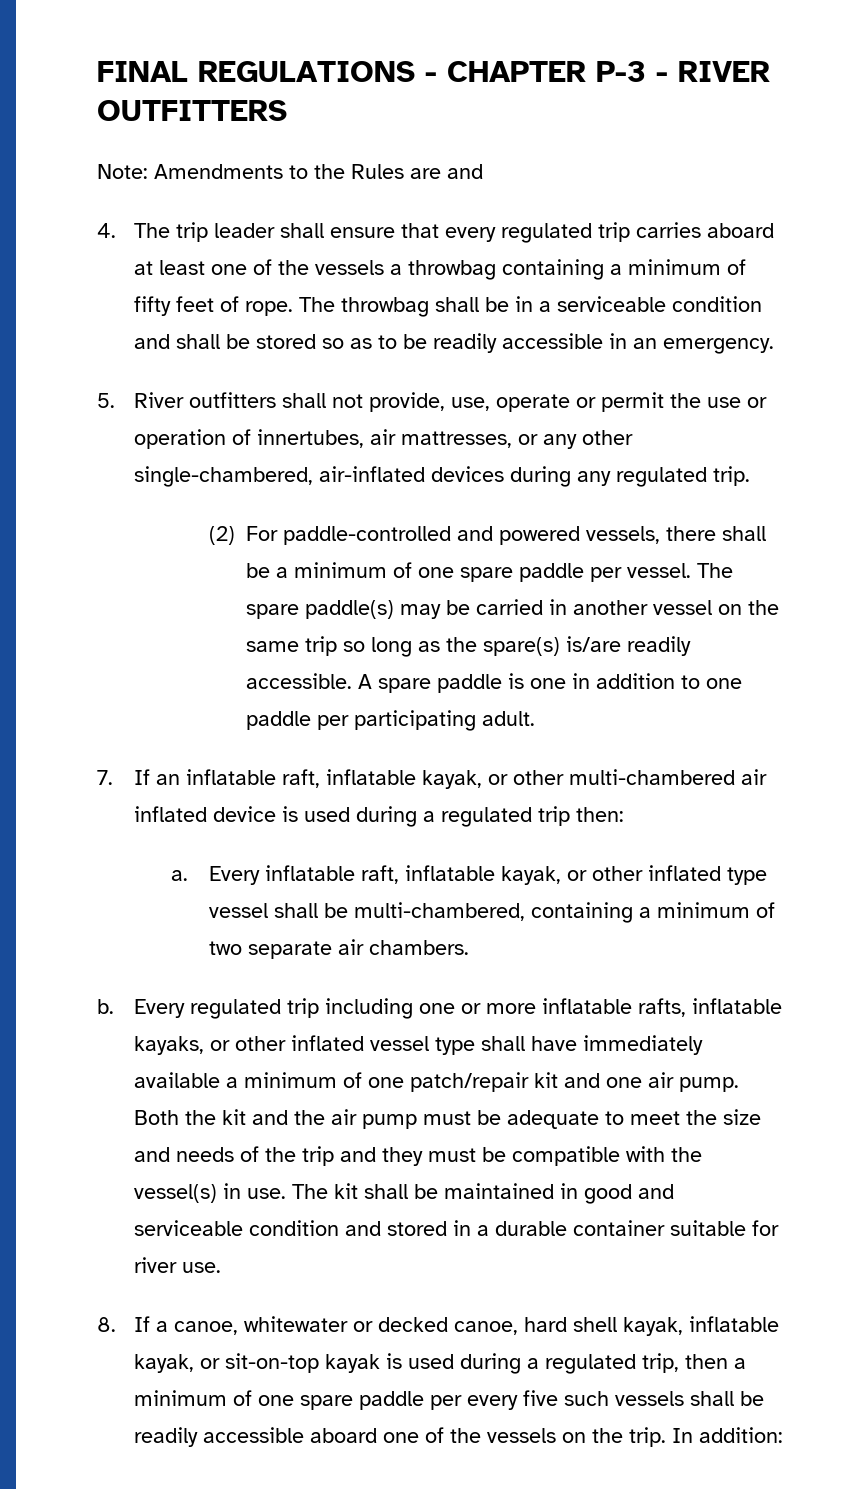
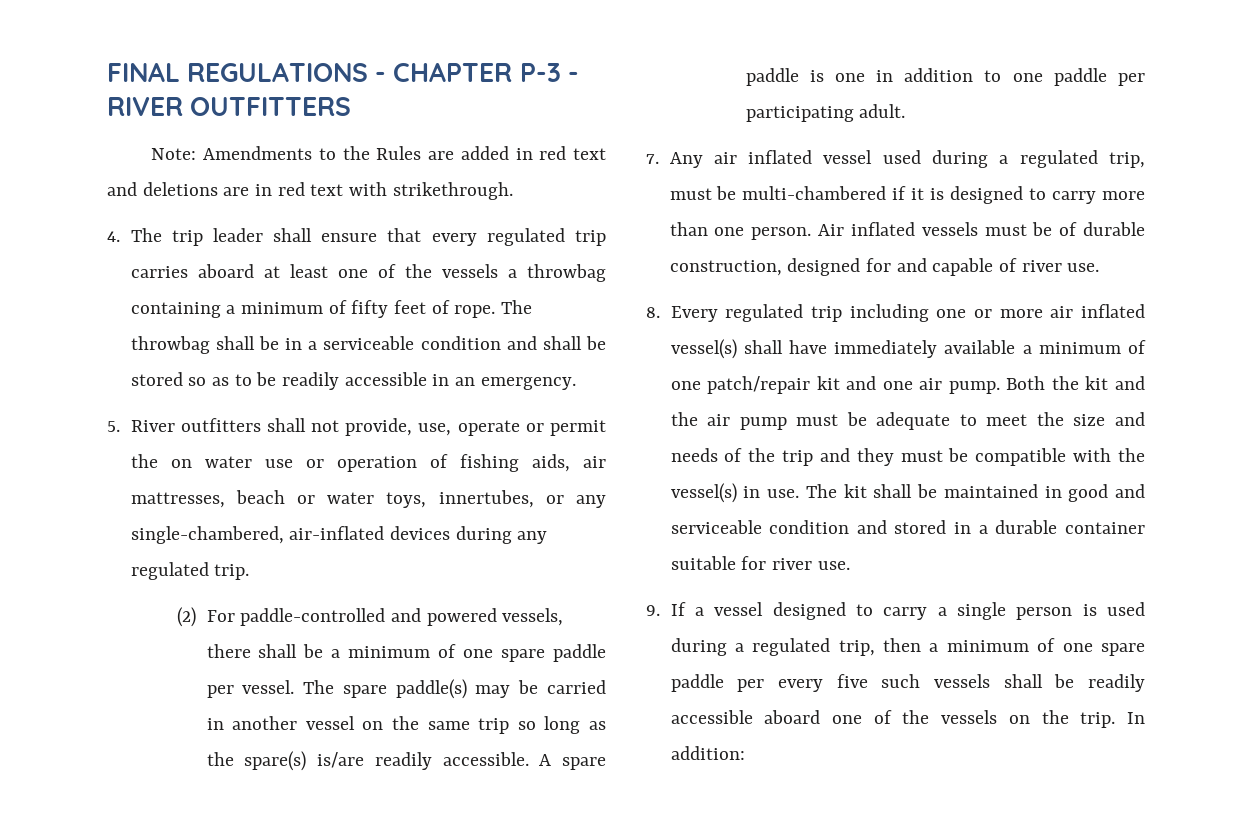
[447,164,483,179] and -> [460,146,606,160] [107,182,513,200] added in red text and deletions are in red text with strikethrough.
(702, 400) none -> [170,456,252,468] on water
[257,429,513,448] innertubes, air mattresses, -> [459,454,606,472] [130,490,534,508] fishing aids, air mattresses, beach or water toys, innertubes,
[582,430,634,445] other -> (606, 501) none
[134,769,768,789] [134,806,625,827] [171,865,767,885] [208,902,775,923] [208,939,469,959] [97,999,114,1014] If an inflatable raft, inflatable kayak, or other multi-chambered air inflated device is used during a regulated trip then: // a. Every inflatable raft, inflatable kayak, or other inflated type vessel shall be multi-chambered, containing a minimum of two separate air chambers. // b. -> [669,150,1145,168] [669,186,1145,204] [669,222,1145,240] [669,258,1100,276] [646,307,660,318] Any air inflated vessel used during a regulated trip, must be multi-chambered if it is designed to carry more than one person. Air inflated vessels must be of durable construction, designed for and capable of river use. // 8.
[542,998,783,1017] [134,1035,476,1055] inflatable rafts, inflatable kayaks, or other inflated vessel type -> [1050,304,1145,318] [670,339,737,359] air inflated vessel(s)
[97,1317,116,1332] 8. -> [646,605,660,616] 9.
[174,1316,780,1336] [134,1353,381,1373] canoe, whitewater or decked canoe, hard shell kayak, inflatable kayak, or sit-on-top kayak -> [714,602,1073,620] vessel designed to carry a single person

